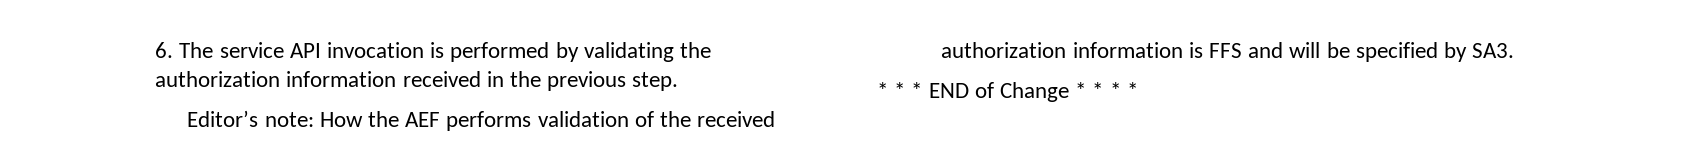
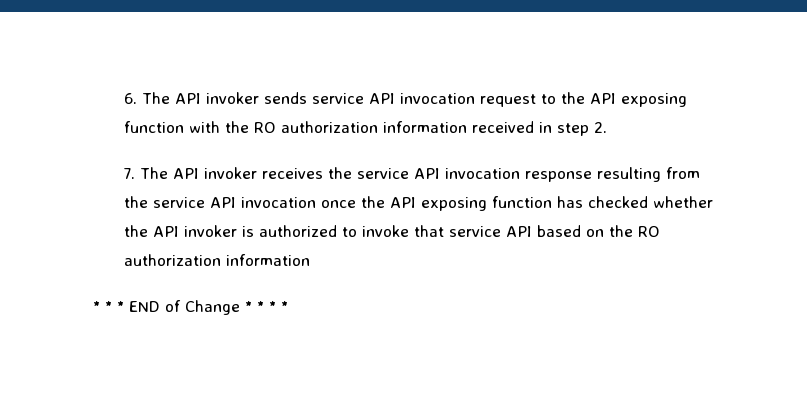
[219,42,712,62] [155,71,679,91] [187,110,776,131] [941,42,1515,62] service API invocation is performed by validating the authorization information received in the previous step. // Editor’s note: How the AEF performs validation of the received authorization information is FFS and will be specified by SA3. -> [174,92,687,107] [123,121,607,136] [123,167,700,182] [123,196,713,211] [123,225,660,237] [123,254,310,266] API invoker sends service API invocation request to the API exposing function with the RO authorization information received in step 2. // 7. The API invoker receives the service API invocation response resulting from the service API invocation once the API exposing function has checked whether the API invoker is authorized to invoke that service API based on the RO authorization information

